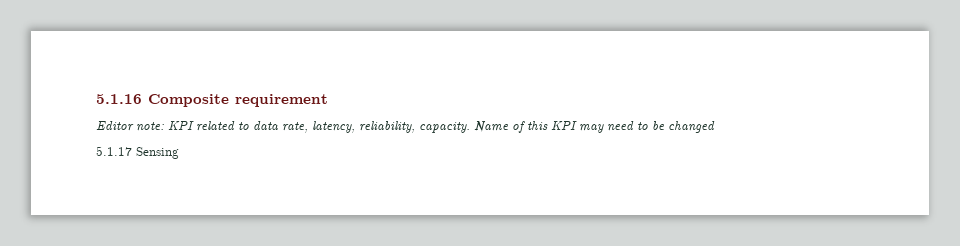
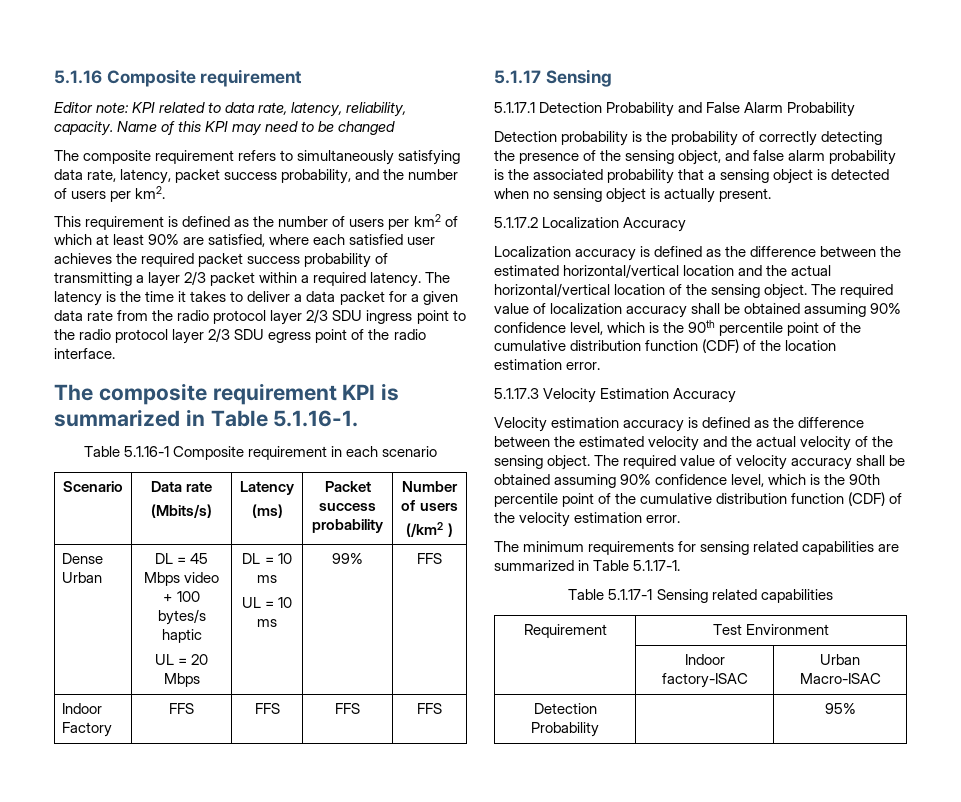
[96,146,179,159] 5.1.17 Sensing -> [54,150,461,165] [54,169,459,184] [54,186,166,202] [54,214,458,230] [54,234,436,247] [54,253,389,268] [54,271,451,287] [54,291,458,306] [54,309,466,325] [54,328,426,344] [54,348,115,359] [54,383,400,405] [54,409,359,427] [83,446,438,460] [63,481,123,492] [150,481,213,492] [151,504,212,518] [240,481,294,495] [251,504,283,518] [324,481,371,492] [319,503,377,511] [312,519,383,533] [402,481,458,492] [401,500,458,511] [406,522,453,537] [62,553,104,564] [62,572,103,583] [154,553,209,564] [143,572,220,586] [163,591,200,602] [157,609,206,625] [161,629,202,643] [154,654,209,665] [163,673,200,687] [242,553,292,564] [257,575,277,583] [241,597,293,608] [257,619,277,627] [332,553,364,564] [417,553,442,564] [62,703,103,714] [62,722,113,737] [169,703,194,714] [254,703,280,714] [335,703,361,714] [417,703,442,714] [494,69,612,87] [494,102,856,117] [494,131,883,146] [494,150,897,165] [494,169,890,184] [494,188,772,203] [494,217,687,232] [494,246,902,261] [494,264,832,278] [494,283,894,299] [494,303,902,318] [494,320,862,336] [494,339,837,353] [494,359,601,370] [494,388,737,403] [494,417,865,432] [494,436,894,451] [494,455,906,470] [494,474,881,488] [494,492,903,507] [494,512,681,527] [494,541,900,555] [494,560,681,571] [568,589,833,603] [523,624,607,638] [712,624,830,635] [684,654,725,665] [661,673,748,688] [820,654,860,665] [799,673,881,684] [533,703,597,714] [531,722,599,737] [824,703,856,714] The composite requirement refers to simultaneously satisfying data rate, latency, packet success probability, and the number of users per km2. // This requirement is defined as the number of users per km2 of which at least 90% are satisfied, where each satisfied user achieves the required packet success probability of transmitting a layer 2/3 packet within a required latency. The latency is the time it takes to deliver a data packet for a given data rate from the radio protocol layer 2/3 SDU ingress point to the radio protocol layer 2/3 SDU egress point of the radio interface. // The composite requirement KPI is summarized in Table 5.1.16-1. // Table 5.1.16-1 Composite requirement in each scenario // Scenario | Data rate // (Mbits/s) | Latency // (ms) | Packet success probability | Number of users // (/km2 ) // Dense Urban | DL = 45 Mbps video + 100 bytes/s haptic // UL = 20 Mbps | DL = 10 ms // UL = 10 ms | 99% | FFS // Indoor Factory | FFS | FFS | FFS | FFS // 5.1.17 Sensing // 5.1.17.1 Detection Probability and False Alarm Probability // Detection probability is the probability of correctly detecting the presence of the sensing object, and false alarm probability is the associated probability that a sensing object is detected when no sensing object is actually present. // 5.1.17.2 Localization Accuracy // Localization accuracy is defined as the difference between the estimated horizontal/vertical location and the actual horizontal/vertical location of the sensing object. The required value of localization accuracy shall be obtained assuming 90% confidence level, which is the 90th percentile point of the cumulative distribution function (CDF) of the location estimation error. // 5.1.17.3 Velocity Estimation Accuracy // Velocity estimation accuracy is defined as the difference between the estimated velocity and the actual velocity of the sensing object. The required value of velocity accuracy shall be obtained assuming 90% confidence level, which is the 90th percentile point of the cumulative distribution function (CDF) of the velocity estimation error. // The minimum requirements for sensing related capabilities are summarized in Table 5.1.17-1. // Table 5.1.17-1 Sensing related capabilities // Requirement | Test Environment // | Indoor factory-ISAC | Urban Macro-ISAC // Detection Probability | | 95%

